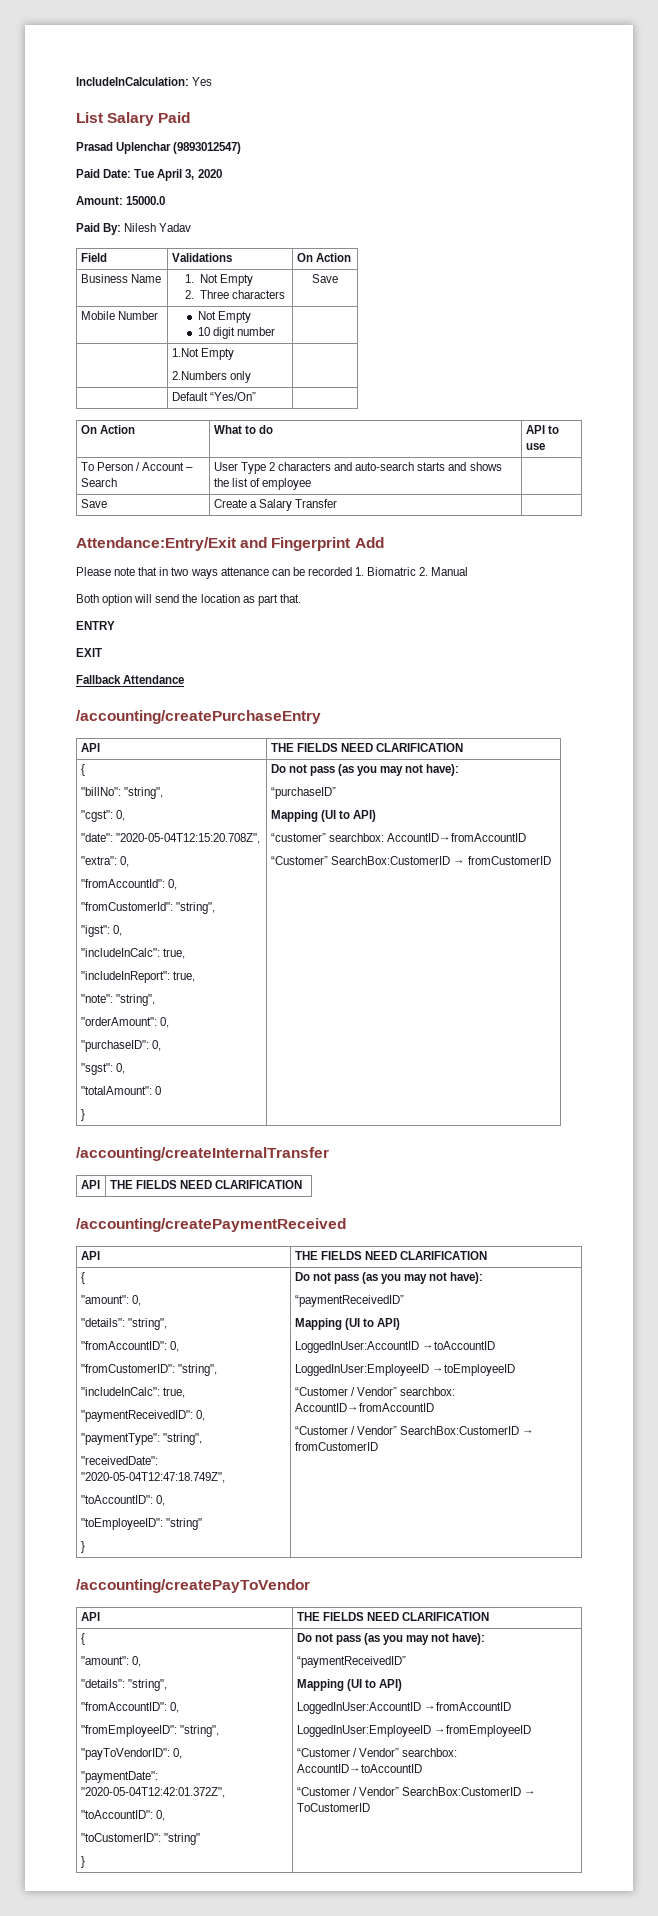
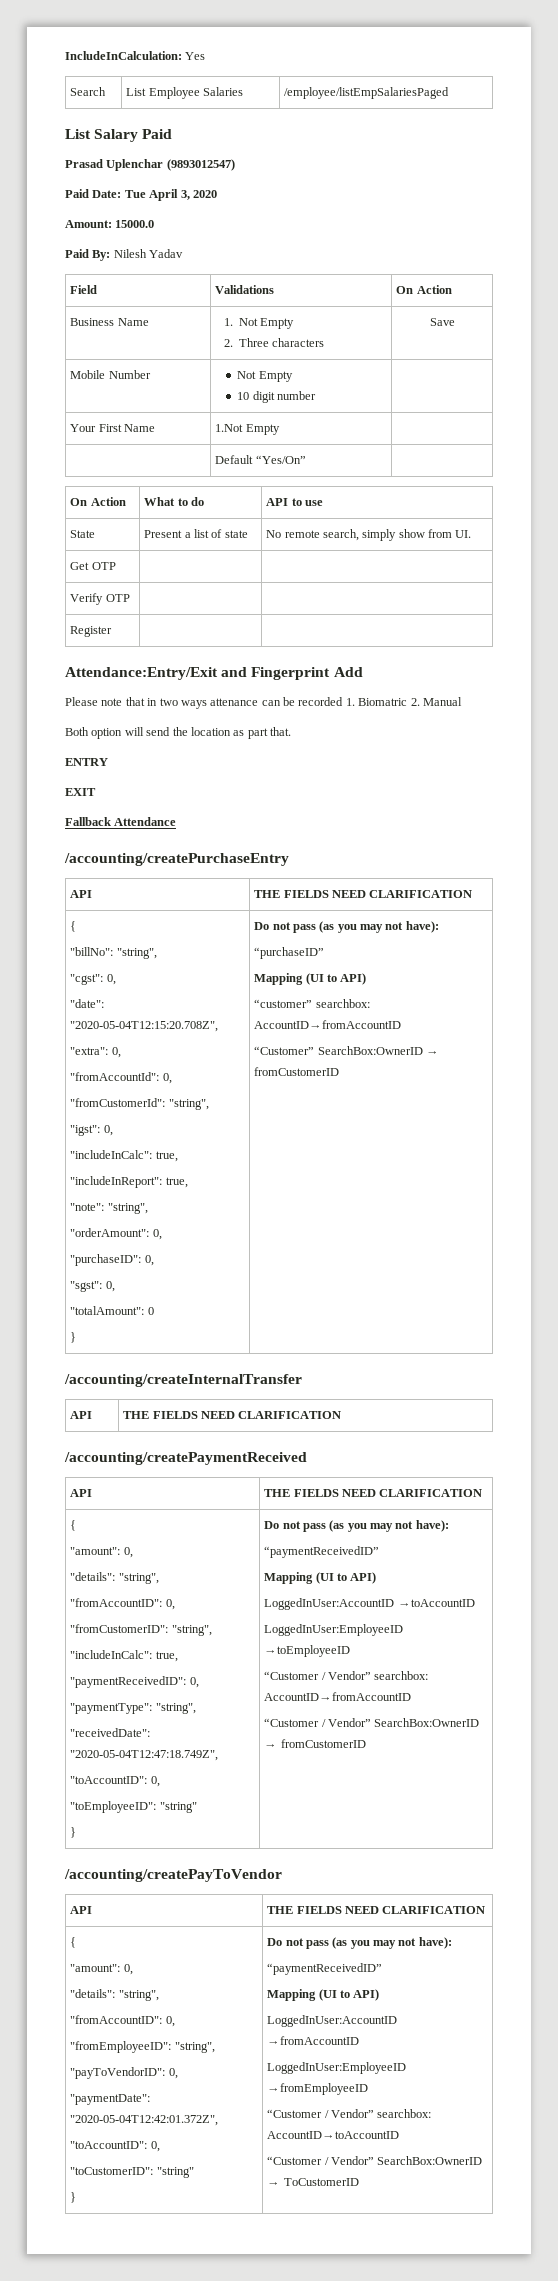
(213, 81) none -> [70,87,107,96] [126,87,243,99] [284,87,450,99] // Search | List Employee Salaries | /employee/listEmpSalariesPaged
(276, 331) none -> [70,424,155,432] Your First Name
[171,371,251,383] // 2.Numbers only -> (280, 429) none
[80,462,194,471] [80,478,117,487] [213,462,502,474] [213,478,312,490] [80,499,107,508] [213,499,338,511] To Person / Account – Search | User Type 2 characters and auto-search starts and shows the list of employee | // Save | Create a Salary Transfer -> [70,530,96,538] [144,529,248,538] [266,529,472,541] [70,562,116,570] [70,593,130,605] [70,626,113,637] State | Present a list of state | No remote search, simply show from UI. // Get OTP | | // Verify OTP | | // Register |
[330,856,450,865] SearchBox:CustomerID -> [317,1046,423,1055] SearchBox:OwnerID
[400,1426,520,1435] SearchBox:CustomerID -> [374,1718,480,1727] SearchBox:OwnerID
[402,1787,522,1796] SearchBox:CustomerID -> [377,2156,483,2165] SearchBox:OwnerID

